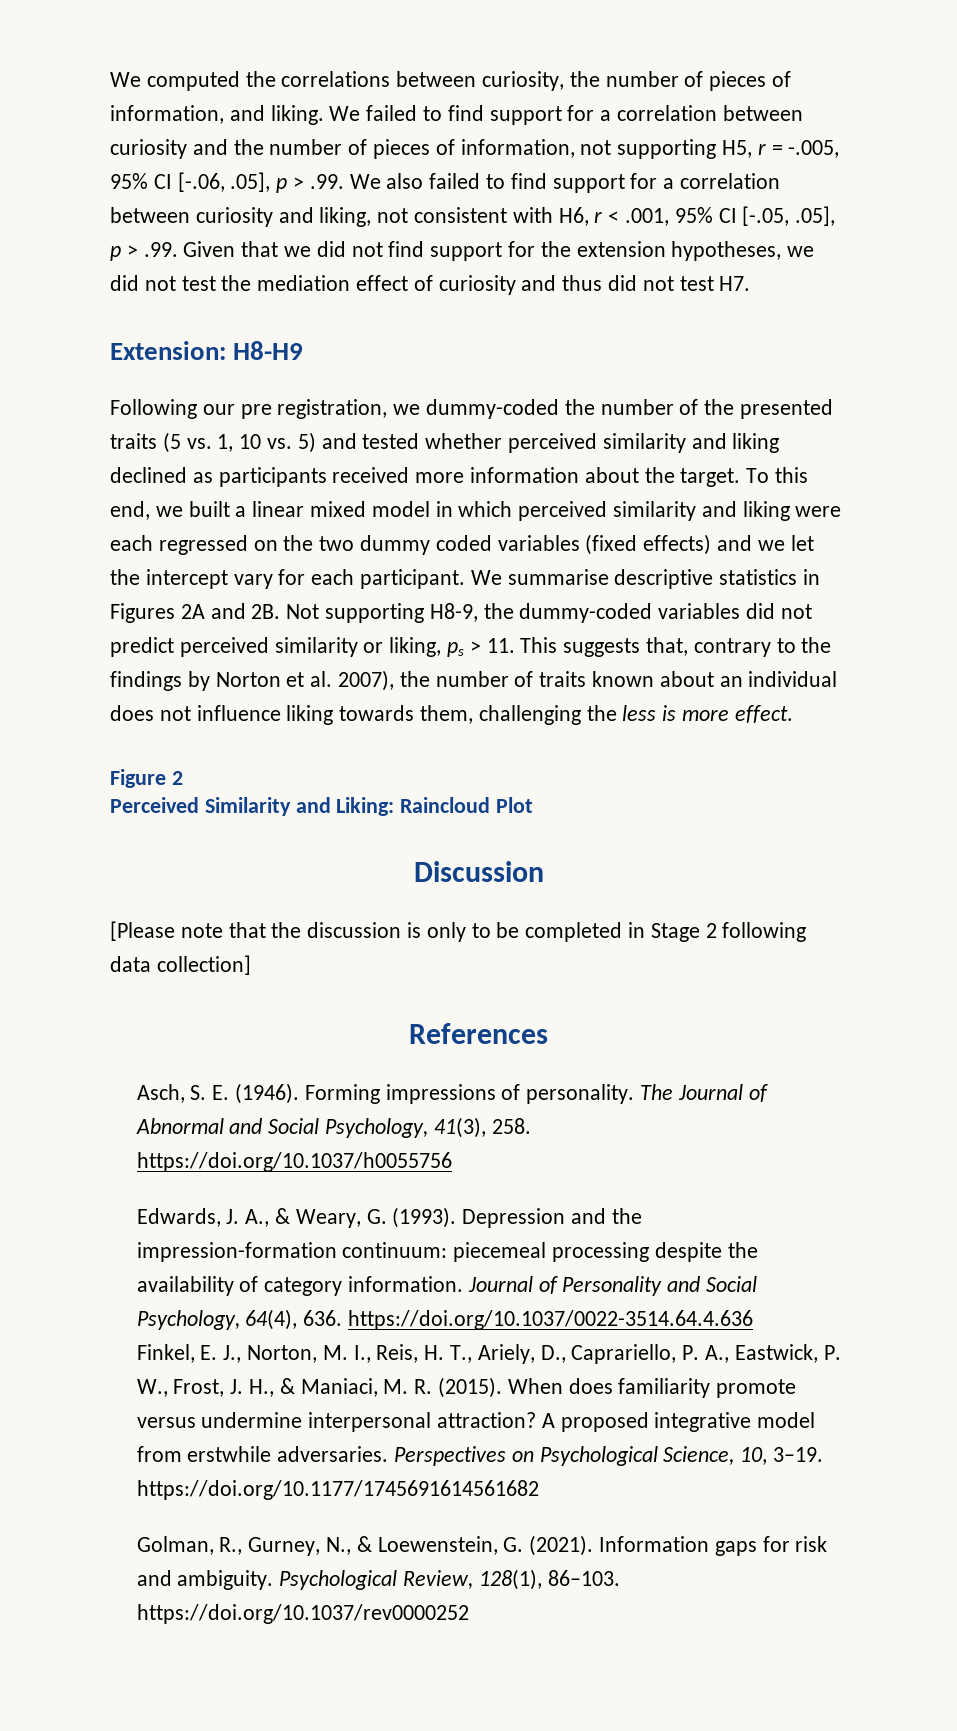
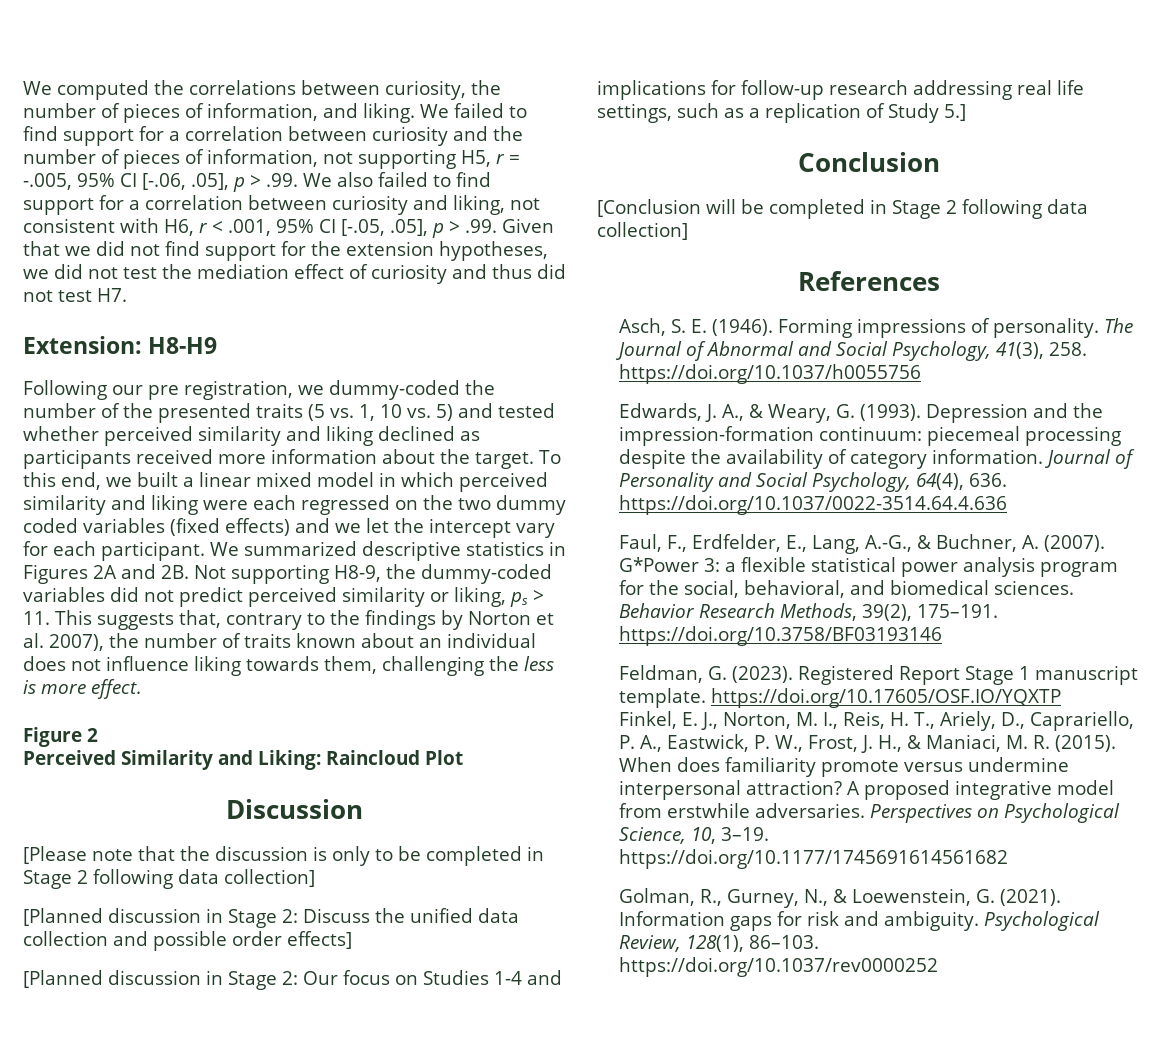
[507,569,609,585] summarise -> [244,541,357,556] summarized
(251, 965) none -> [23,908,519,928] [23,931,352,951] [23,970,562,990] [597,80,1084,100] [597,103,966,123] [797,152,940,172] [597,199,1088,219] [597,222,688,240] // [Planned discussion in Stage 2: Discuss the unified data collection and possible order effects] // [Planned discussion in Stage 2: Our focus on Studies 1-4 and implications for follow-up research addressing real life settings, such as a replication of Study 5.] // Conclusion // [Conclusion will be completed in Stage 2 following data collection]
(753, 1320) none -> [618,534,1105,554] [618,557,1118,577] [618,580,1074,598] [618,603,998,621] [618,626,942,646] [618,665,1138,685] [618,688,1061,708] // Faul, F., Erdfelder, E., Lang, A.-G., & Buchner, A. (2007). G*Power 3: a flexible statistical power analysis program for the social, behavioral, and biomedical sciences. Behavior Research Methods, 39(2), 175–191. https://doi.org/10.3758/BF03193146 // Feldman, G. (2023). Registered Report Stage 1 manuscript template. https://doi.org/10.17605/OSF.IO/YQXTP

